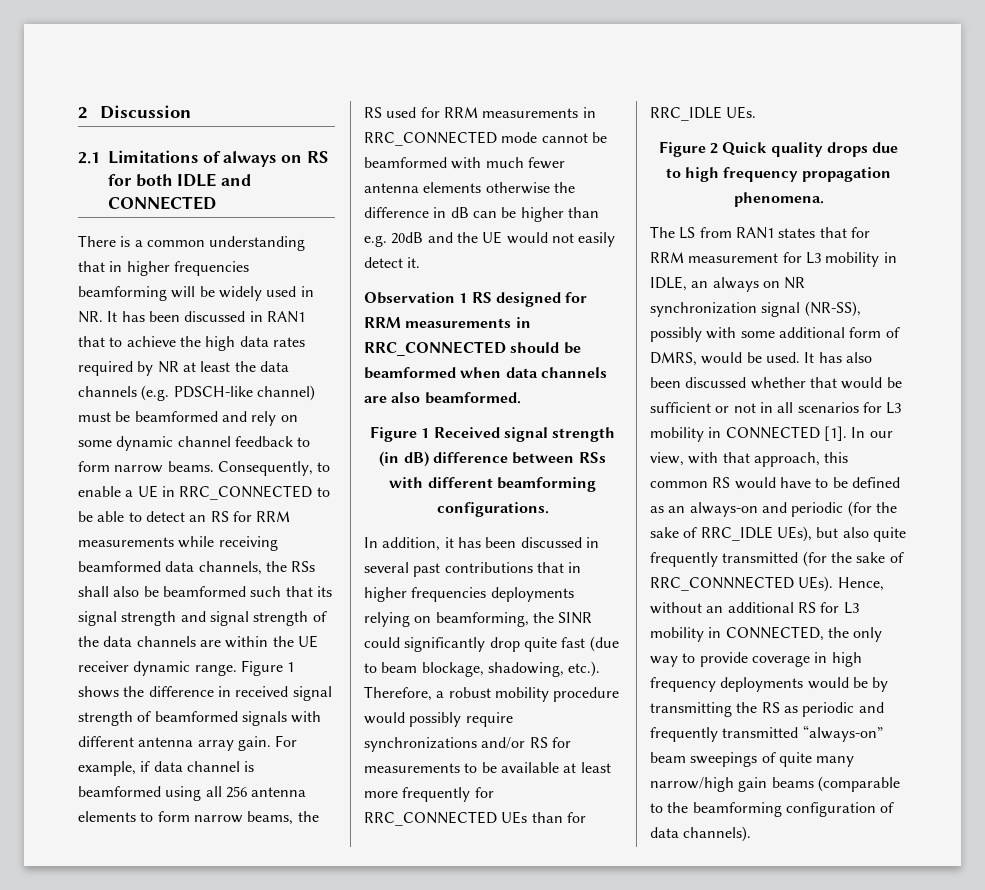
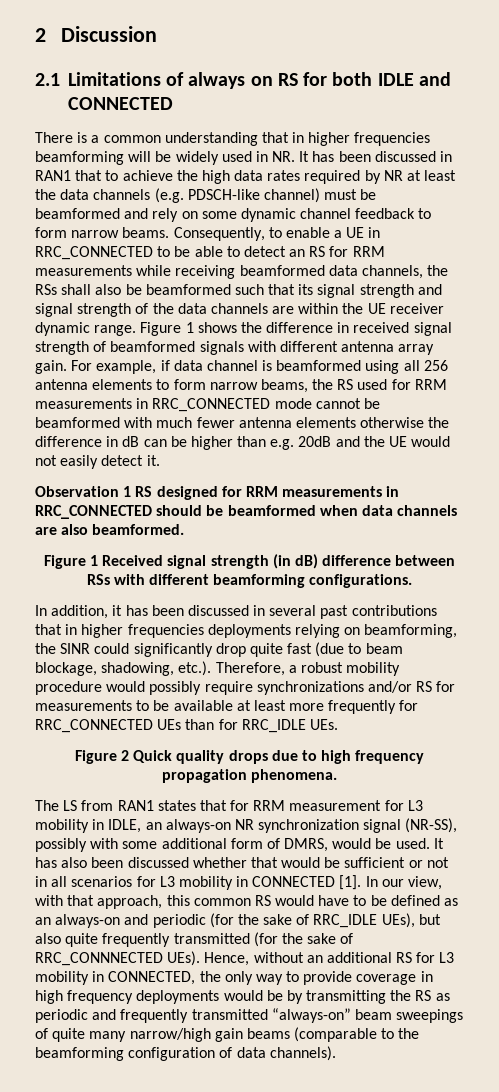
[712,277,780,292] always on -> [165,819,231,833] always-on

